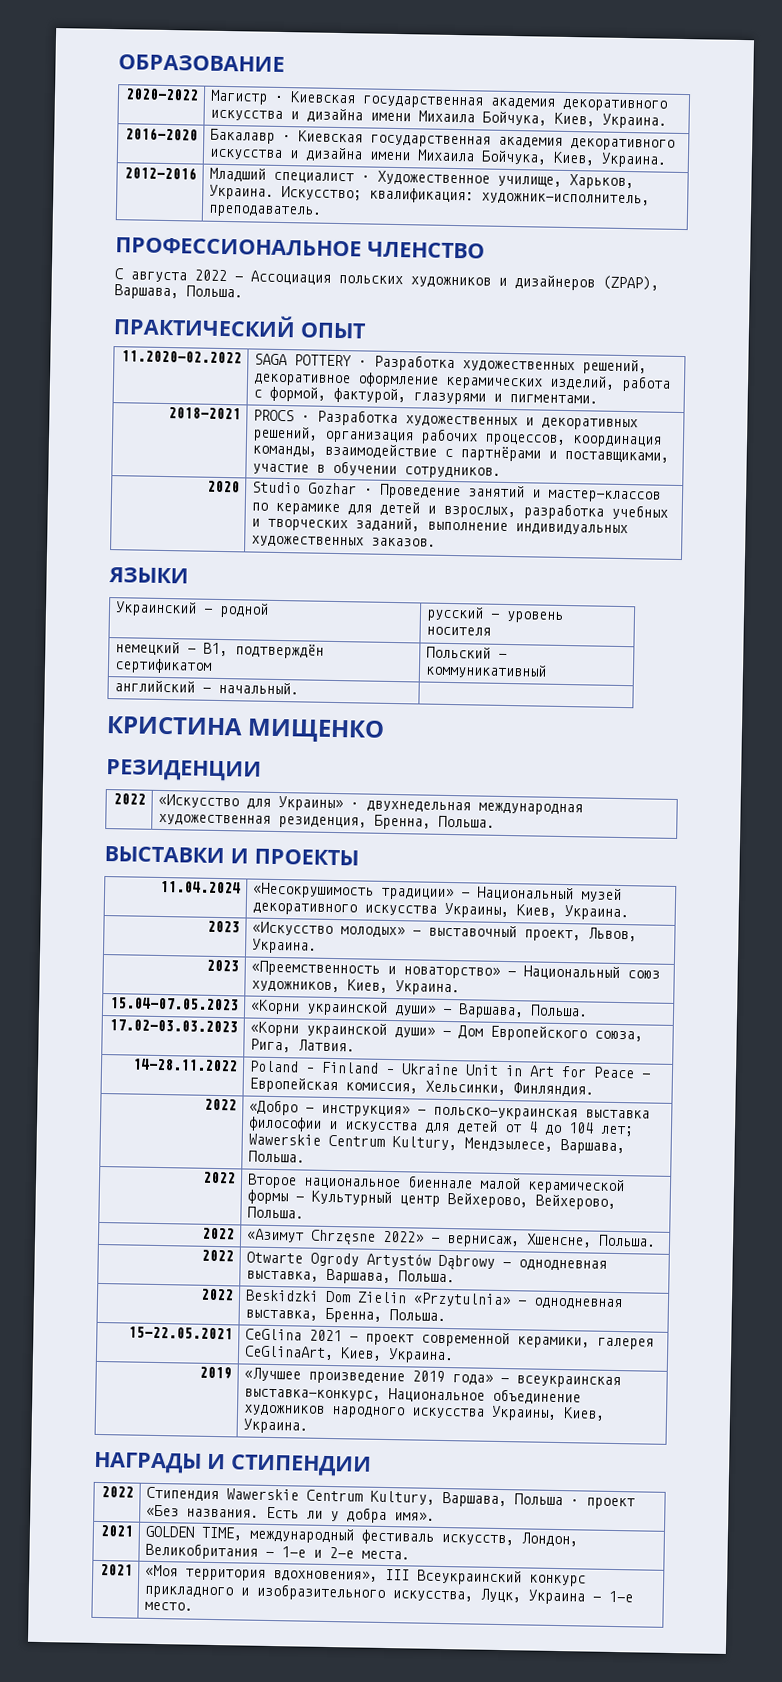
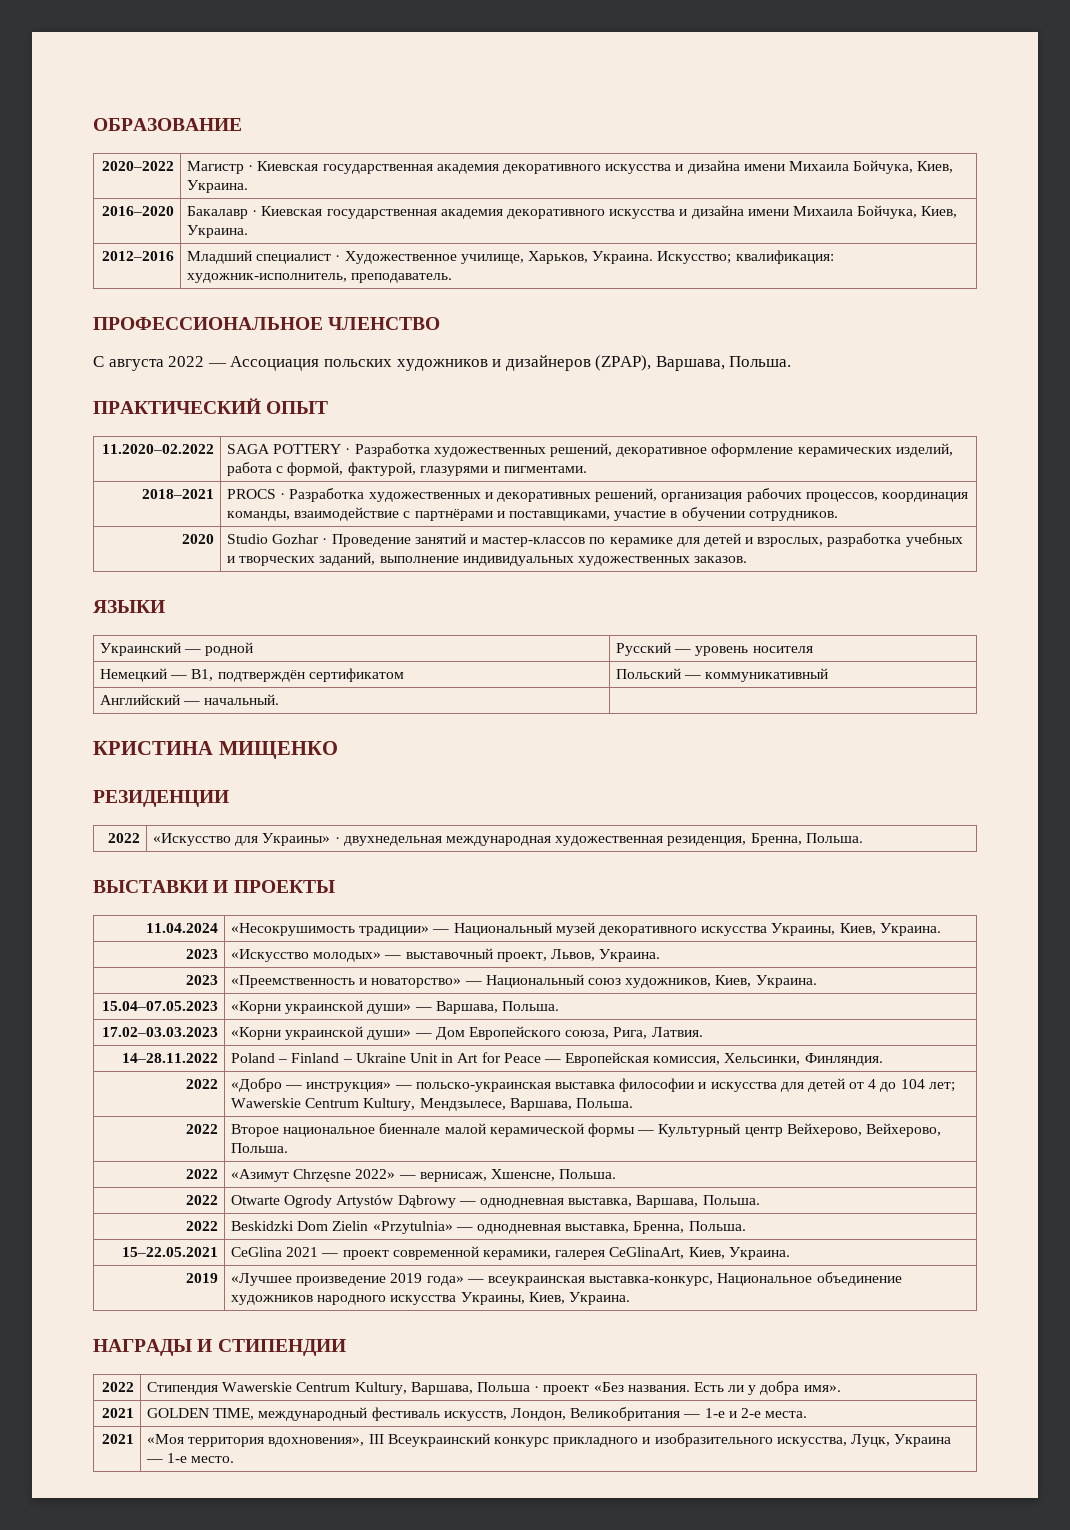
[425,606,484,622] русский -> [616,642,672,656] Русский
[114,641,180,656] немецкий -> [100,668,168,682] Немецкий
[113,680,195,693] английский -> [100,694,181,705] Английский

